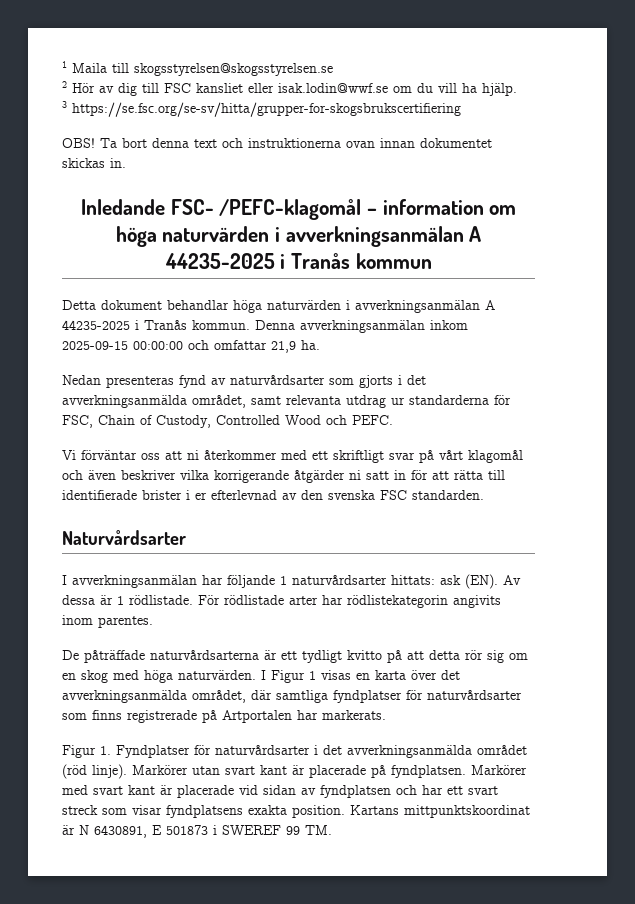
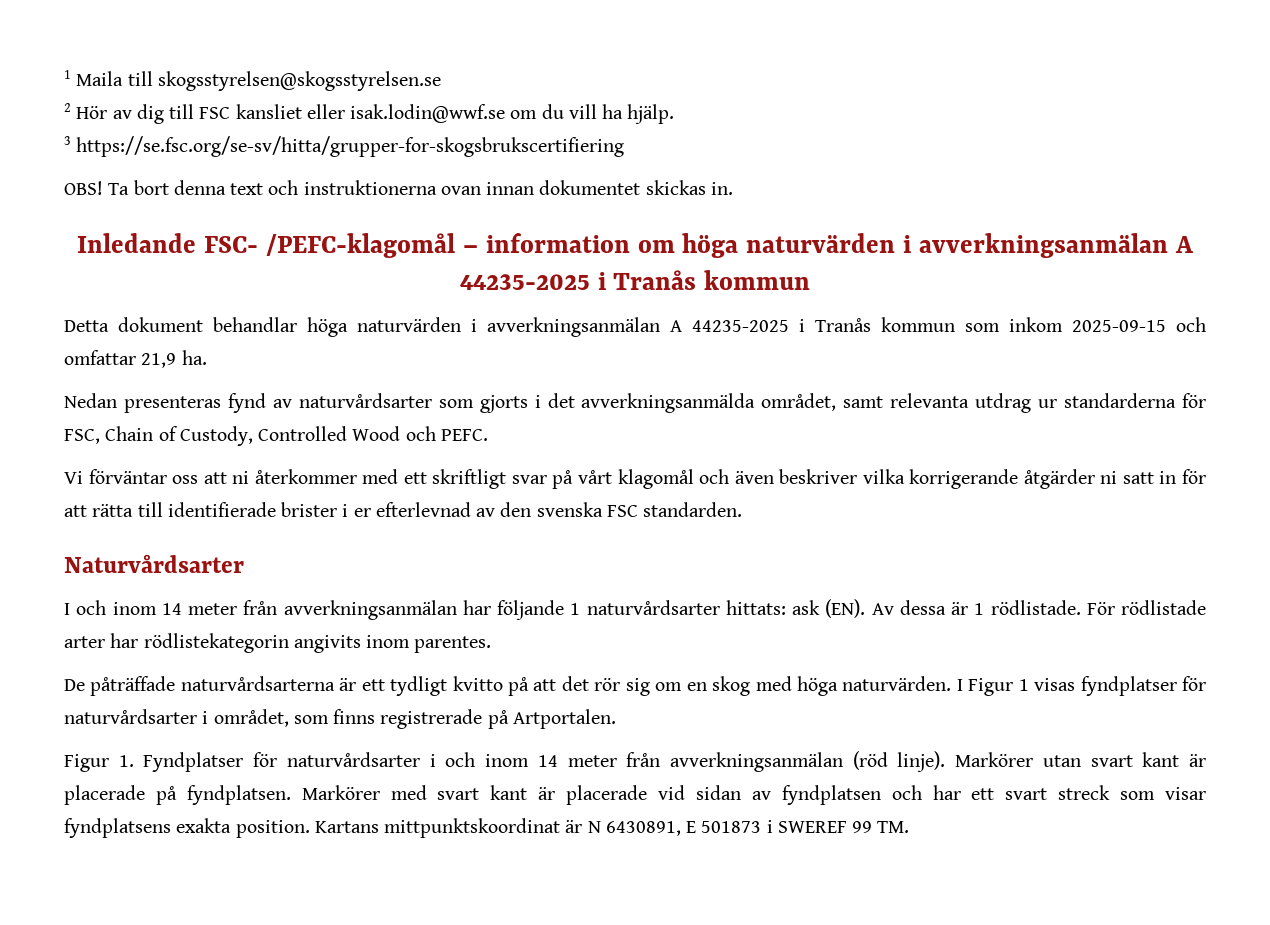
[192,320,425,333] kommun. Denna avverkningsanmälan -> [881,317,1000,332] kommun som
[133,341,183,350] 00:00:00 -> (1166, 326) none
(67, 580) none -> [76,600,278,615] och inom 14 meter från
[429,650,460,660] detta -> [561,676,589,691] det
[356,670,460,680] [62,690,328,703] en karta över det avverkningsanmälda området, där samtliga -> (1076, 684) none
(522, 695) none -> [202,709,289,727] i området,
[222,710,386,723] Artportalen har markerats. -> [512,709,616,729] Artportalen.
[323,745,527,758] det avverkningsanmälda området -> [445,752,843,772] och inom 14 meter från avverkningsanmälan

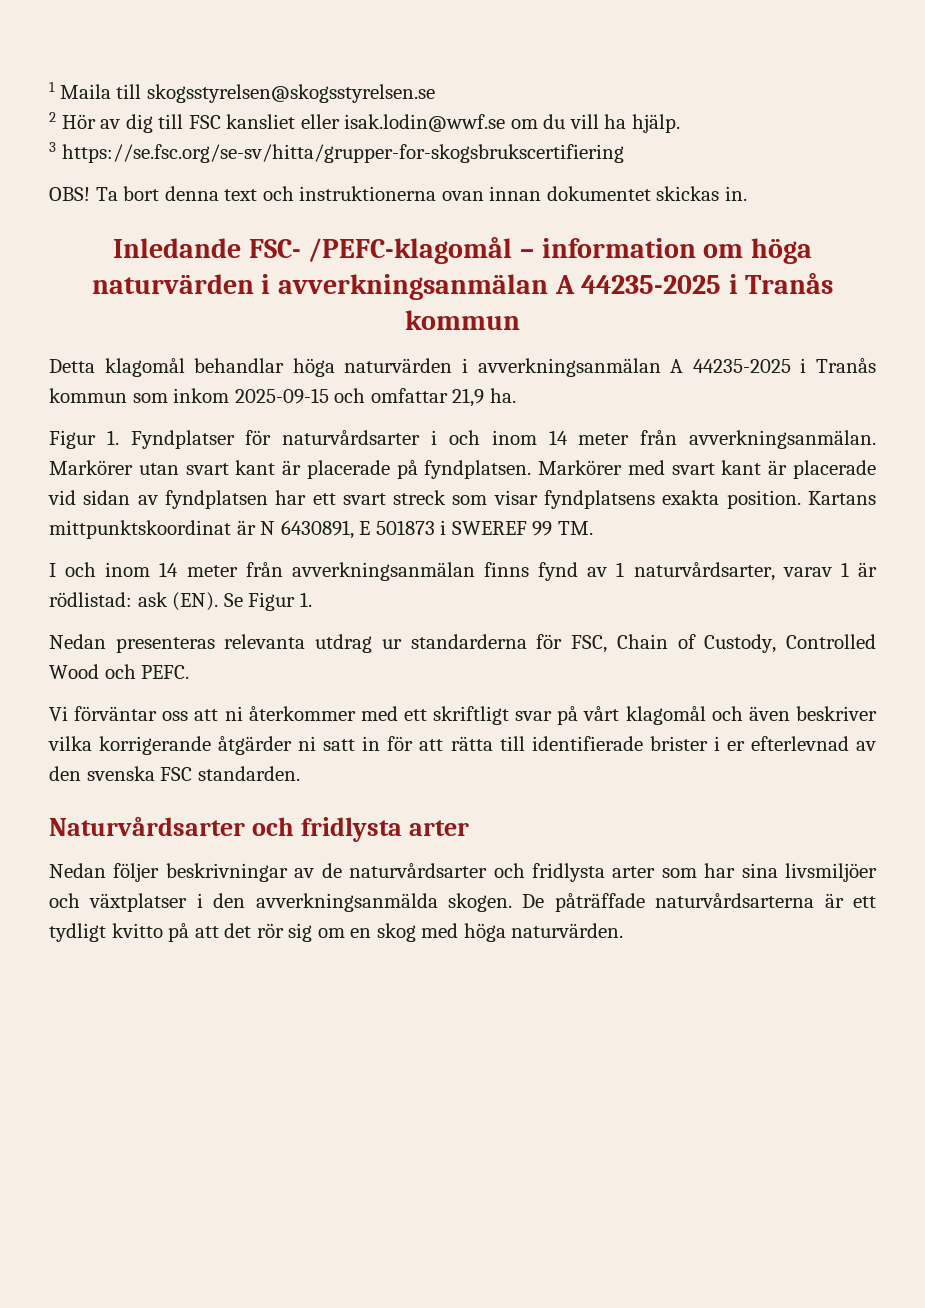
[118,317,203,332] dokument -> [104,358,185,377] klagomål
[64,393,884,413] Nedan presenteras fynd av naturvårdsarter som gjorts i det avverkningsanmälda området, samt -> [49,430,877,449] [49,460,877,479] [48,490,876,509] [49,520,593,539] [49,562,877,581] [49,592,312,611] [49,634,215,653] Figur 1. Fyndplatser för naturvårdsarter i och inom 14 meter från avverkningsanmälan. Markörer utan svart kant är placerade på fyndplatsen. Markörer med svart kant är placerade vid sidan av fyndplatsen har ett svart streck som visar fyndplatsens exakta position. Kartans mittpunktskoordinat är N 6430891, E 501873 i SWEREF 99 TM. // I och inom 14 meter från avverkningsanmälan finns fynd av 1 naturvårdsarter, varav 1 är rödlistad: ask (EN). Se Figur 1. // Nedan presenteras
[64,599,1206,620] [64,633,492,653] // I och inom 14 meter från avverkningsanmälan har följande 1 naturvårdsarter hittats: ask (EN). Av dessa är 1 rödlistade. För rödlistade arter har rödlistekategorin angivits inom parentes. // -> [252,817,470,842] [49,863,877,882] [49,893,512,912] och fridlysta arter // Nedan följer beskrivningar av de naturvårdsarter och fridlysta arter som har sina livsmiljöer och växtplatser i den avverkningsanmälda skogen.
[956,676,1206,696] [64,709,616,729] [64,751,1206,772] [64,785,1206,805] [64,818,910,838] I Figur 1 visas fyndplatser för naturvårdsarter i området, som finns registrerade på Artportalen. // Figur 1. Fyndplatser för naturvårdsarter i och inom 14 meter från avverkningsanmälan (röd linje). Markörer utan svart kant är placerade på fyndplatsen. Markörer med svart kant är placerade vid sidan av fyndplatsen och har ett svart streck som visar fyndplatsens exakta position. Kartans mittpunktskoordinat är N 6430891, E 501873 i SWEREF 99 TM. -> (624, 930) none

